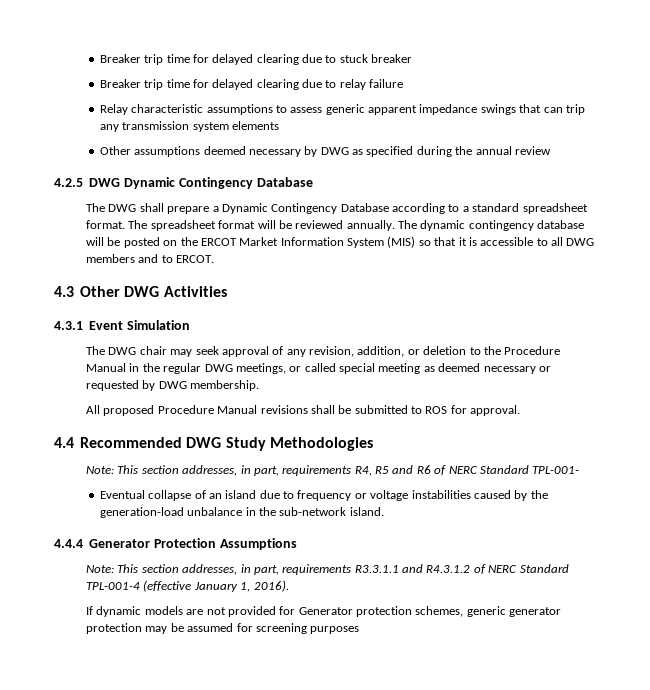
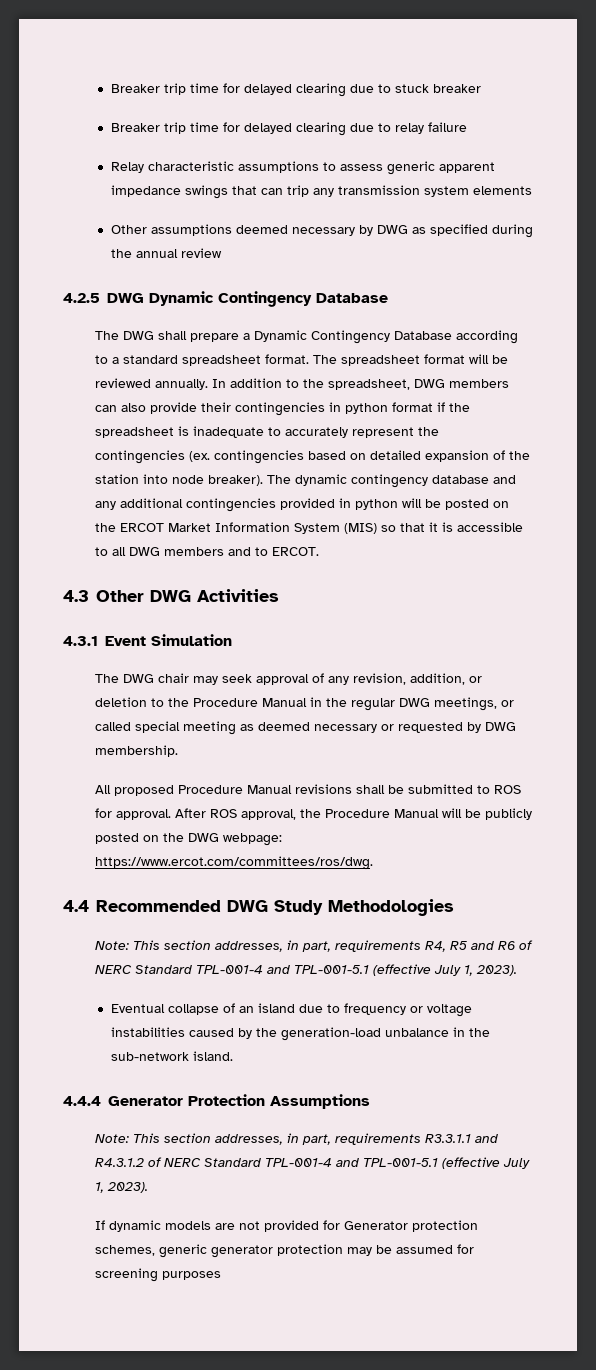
[398,220,585,231] The dynamic contingency database -> [212,378,510,390] [95,402,471,416] [95,426,440,438] [95,450,531,464] [95,474,517,488] [95,498,399,512] In addition to the spreadsheet, DWG members can also provide their contingencies in python format if the spreadsheet is inadequate to accurately represent the contingencies (ex. contingencies based on detailed expansion of the station into node breaker). The dynamic contingency database and any additional contingencies provided in python
(521, 410) none -> [175,808,533,820] [95,833,283,846] [95,856,374,870] After ROS approval, the Procedure Manual will be publicly posted on the DWG webpage: https://www.ercot.com/committees/ros/dwg.
[532,466,580,474] TPL-001- -> [196,964,518,976] TPL-001-4 and TPL-001-5.1 (effective July 1, 2023).
[143,580,289,592] (effective January 1, 2016). -> [336,1157,531,1169] [95,1182,149,1193] and TPL-001-5.1 (effective July 1, 2023).

